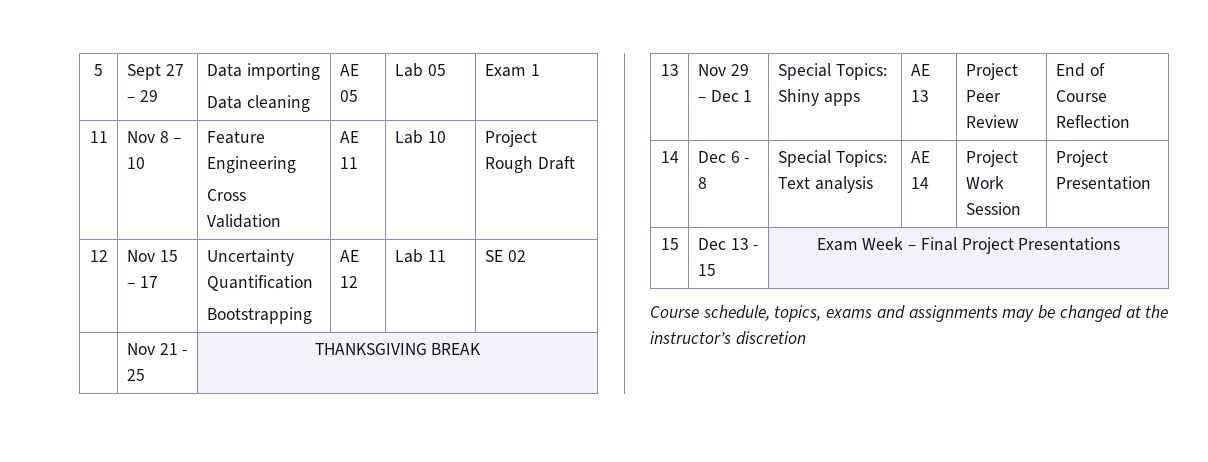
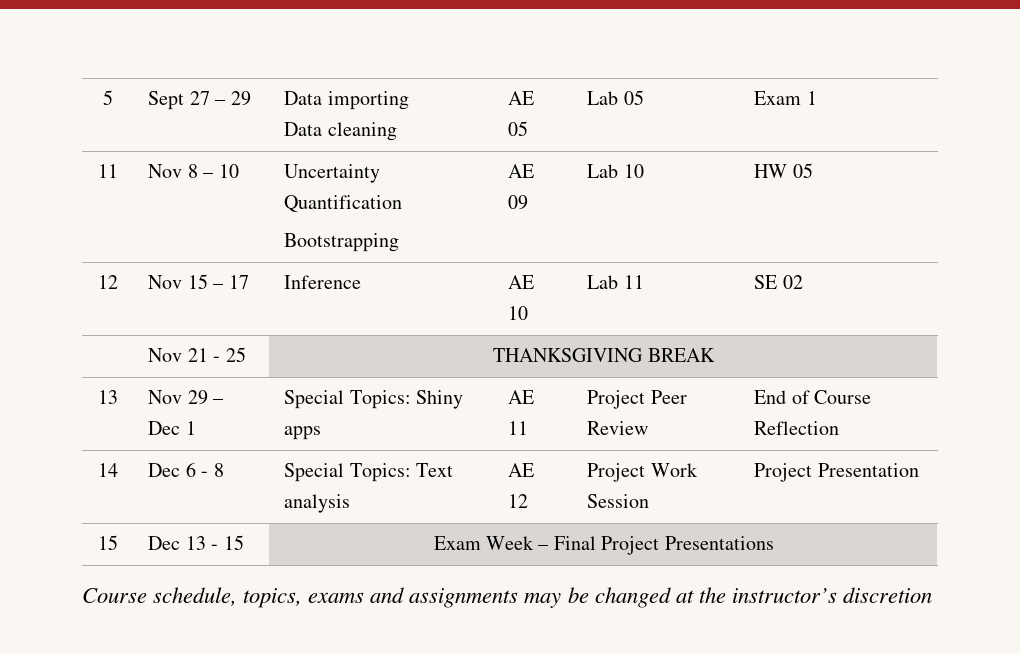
[206,131,265,144] [206,156,296,173] [206,189,246,201] [206,214,281,228] [339,131,359,143] [339,157,358,169] Feature Engineering // Cross Validation | AE 11 -> [284,164,381,183] [284,195,403,213] [284,233,400,252] [508,164,535,178] [508,195,529,210] Uncertainty Quantification // Bootstrapping | AE 09
[484,130,537,147] [484,156,575,173] Project Rough Draft -> [754,163,813,178] HW 05
[206,249,294,266] [206,275,313,291] [206,307,312,324] [339,250,359,262] [339,276,358,288] Uncertainty Quantification // Bootstrapping | AE 12 -> [284,275,362,289] [508,275,535,289] [508,306,529,320] Inference | AE 10
[910,90,929,102] 13 -> [508,421,529,435] 11
[910,177,929,189] 14 -> [508,494,529,508] 12

